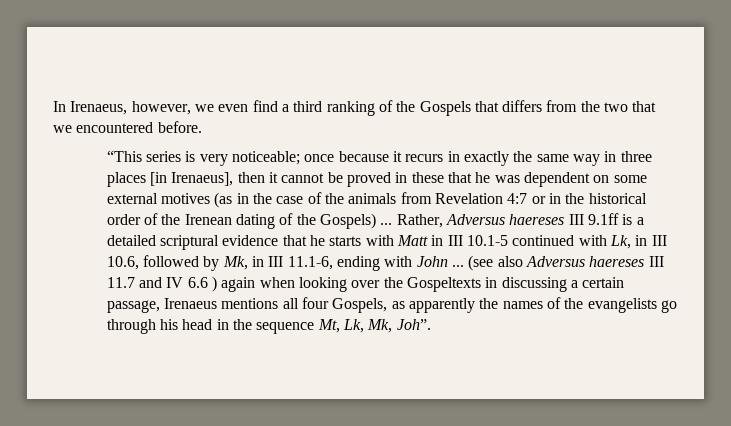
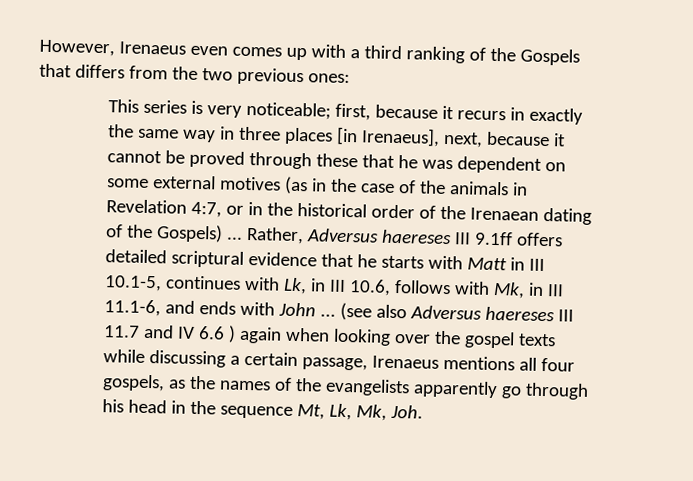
[53,100,278,115] In Irenaeus, however, we even find -> [39,39,346,61] However, Irenaeus even comes up with
[632,101,657,112] [53,121,202,133] [106,150,142,162] that we encountered before. // “This -> [236,67,350,86] [108,99,140,113] previous ones: // This
[304,154,335,162] once -> [335,103,372,121] first,
[237,172,265,183] then -> [443,131,551,148] next, because
[395,172,408,183] in -> [249,152,313,170] through
[400,192,528,204] from Revelation 4:7 -> [512,182,529,196] [106,199,223,218] in Revelation 4:7,
[184,214,232,225] Irenean -> [470,207,540,221] Irenaean
[622,214,644,225] is a -> [516,232,564,247] offers
[466,235,575,246] 10.1-5 continued -> [104,275,242,292] 10.1-5, continues
[143,255,220,271] followed by -> [394,279,491,295] follows with
[337,256,381,271] ending -> [165,300,237,315] and ends
[406,277,498,292] Gospeltexts in -> [464,331,557,349] [103,349,146,363] gospel texts while
[332,298,476,313] Gospels, as apparently -> [102,374,187,392] gospels, as
(657, 305) none -> [413,380,499,399] apparently
[396,319,431,330] Joh”. -> [390,404,424,419] Joh.

